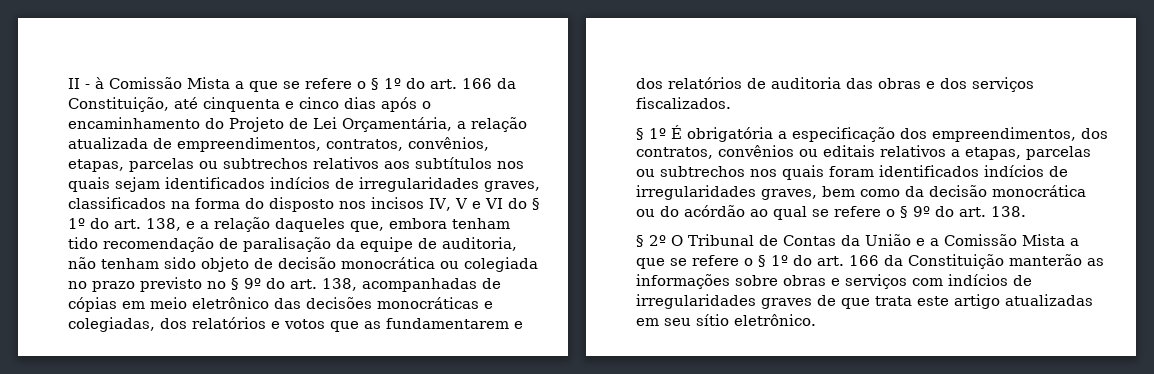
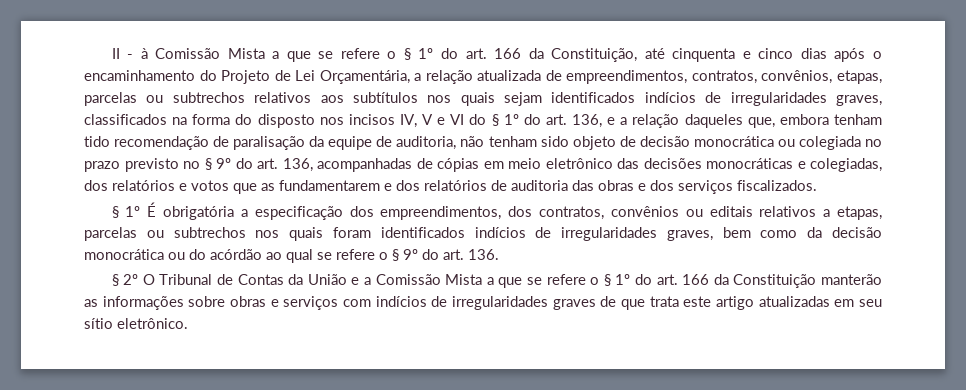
[146,218,181,231] 138, -> [572,114,603,128] 136,
[322,278,357,291] 138, -> [282,158,313,172] 136,
[991,206,1026,217] 138. -> [468,249,499,260] 136.

